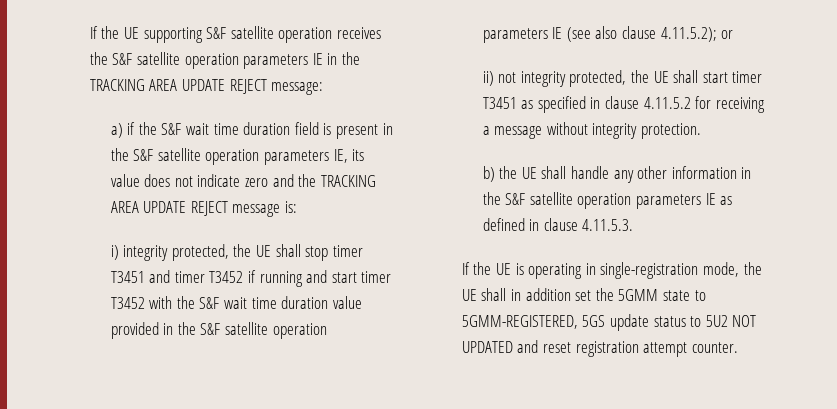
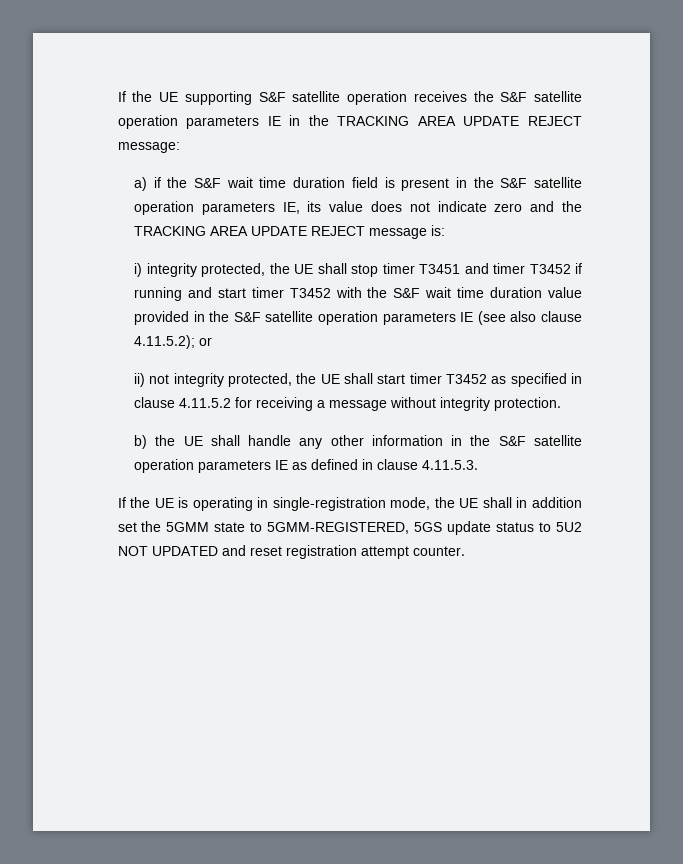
[482,97,517,109] T3451 -> [446,374,488,384] T3452

